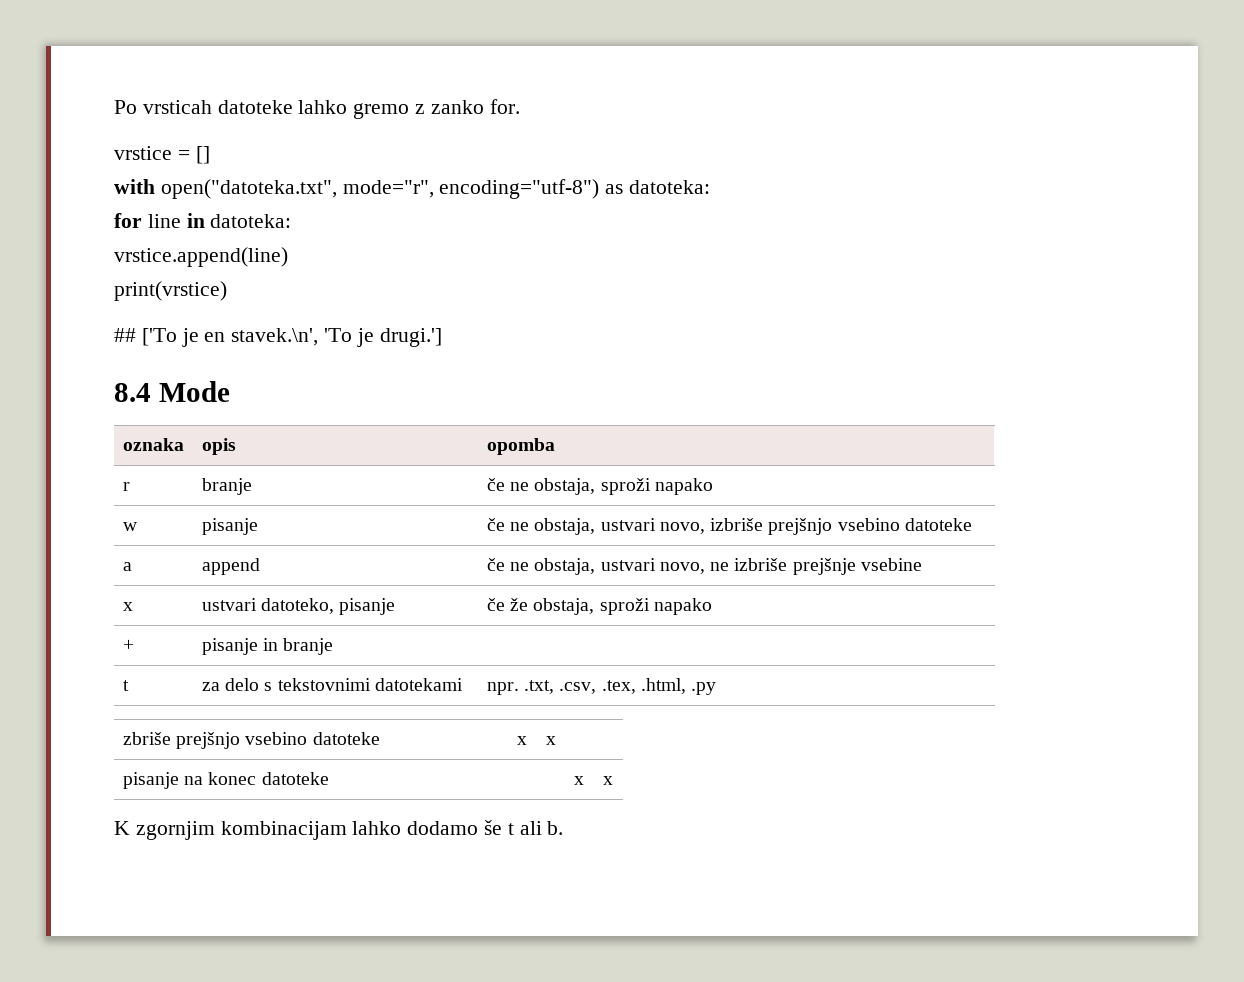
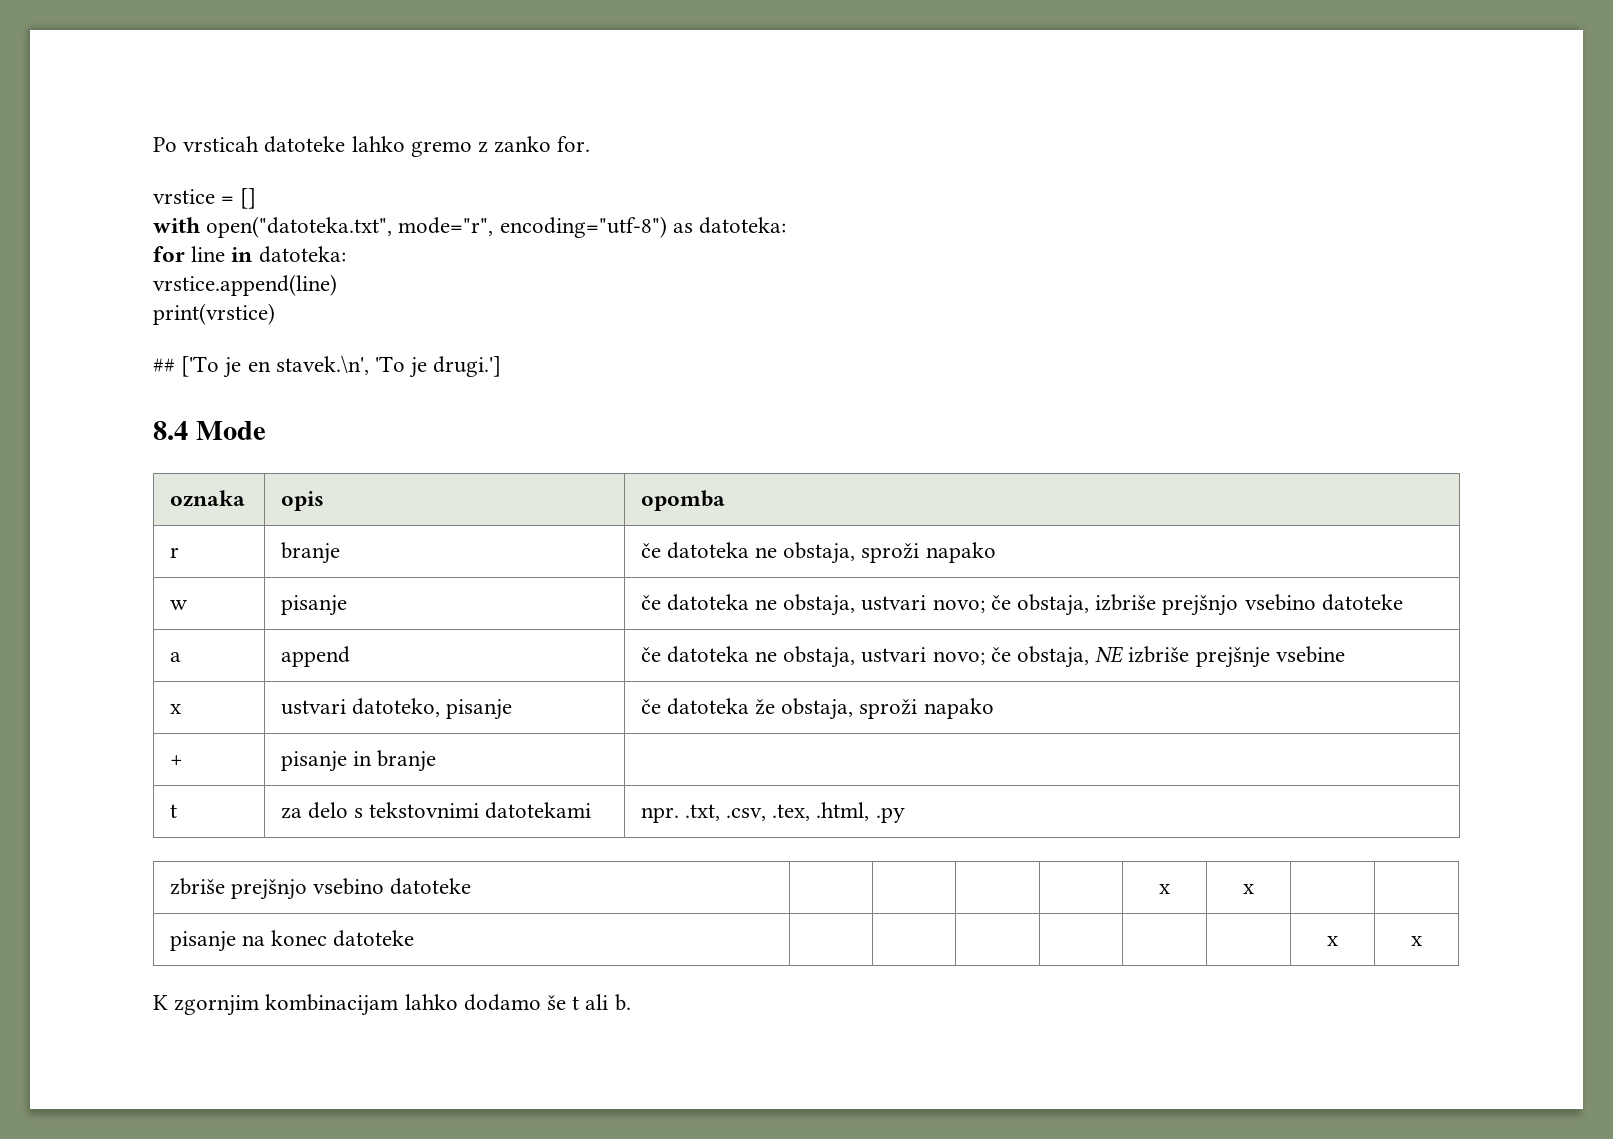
(505, 484) none -> [666,542,749,559] datoteka
[510,518,705,535] ne obstaja, ustvari novo, -> [666,594,1090,616] datoteka ne obstaja, ustvari novo; če obstaja,
[510,558,730,575] ne obstaja, ustvari novo, ne -> [666,646,1124,668] datoteka ne obstaja, ustvari novo; če obstaja, NE
(505, 604) none -> [666,698,749,715] datoteka

